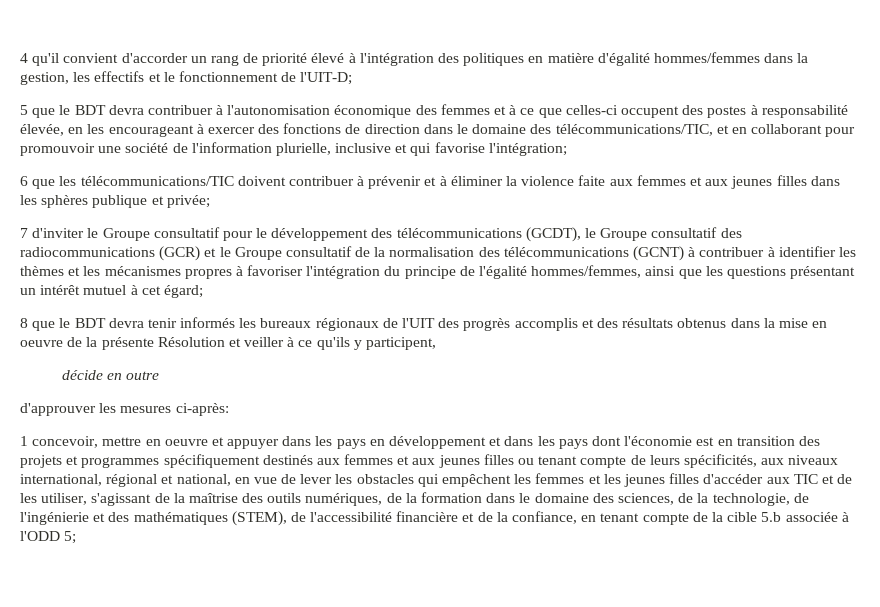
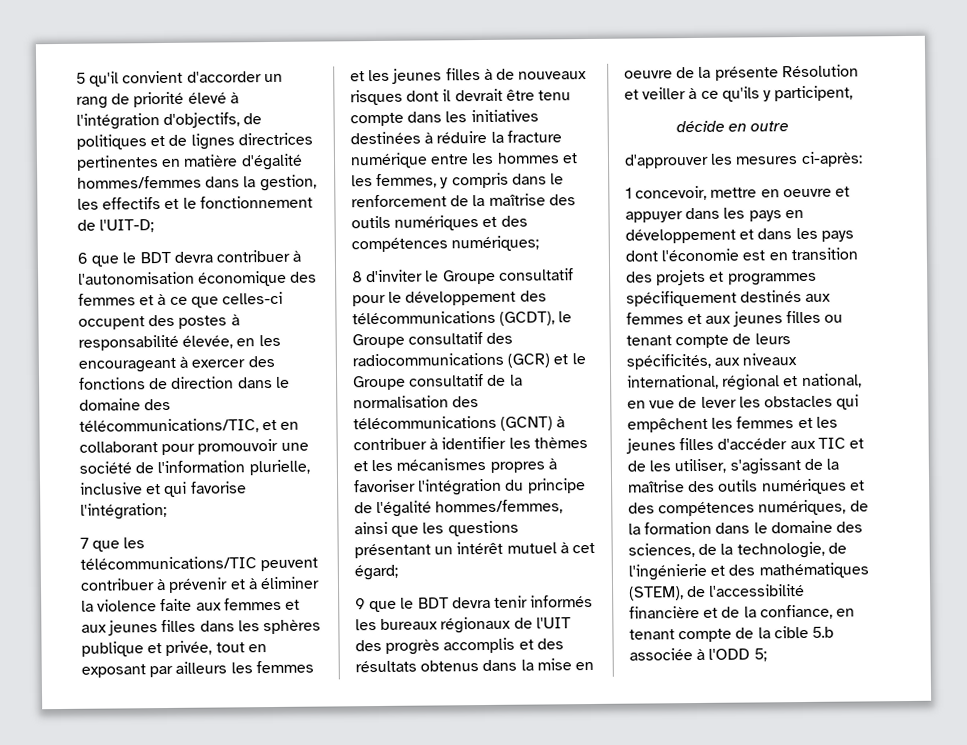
[20,53,28,63] 4 -> [76,72,86,84] 5
[438,53,525,66] des politiques -> [163,112,263,129] [76,132,313,150] [76,155,159,171] d'objectifs, de politiques et de lignes directrices pertinentes
[20,105,28,115] 5 -> [77,252,88,264] 6
[20,176,28,186] 6 -> [80,537,89,549] 7
[237,176,286,186] doivent -> [260,557,319,572] peuvent
[166,195,210,208] [20,228,28,238] privée; // 7 -> [165,640,267,657] [81,660,314,678] [350,68,588,84] [350,88,571,106] [350,109,539,127] [350,130,562,145] [350,152,578,169] [351,172,564,189] [351,193,576,208] [351,215,528,231] [351,235,540,253] [352,271,363,283] privée, tout en exposant par ailleurs les femmes et les jeunes filles à de nouveaux risques dont il devrait être tenu compte dans les initiatives destinées à réduire la fracture numérique entre les hommes et les femmes, y compris dans le renforcement de la maîtrise des outils numériques et des compétences numériques; // 8
[20,318,28,328] 8 -> [355,598,366,610] 9
(302, 498) none -> [761,478,865,495] [628,501,756,517] numériques et des compétences

